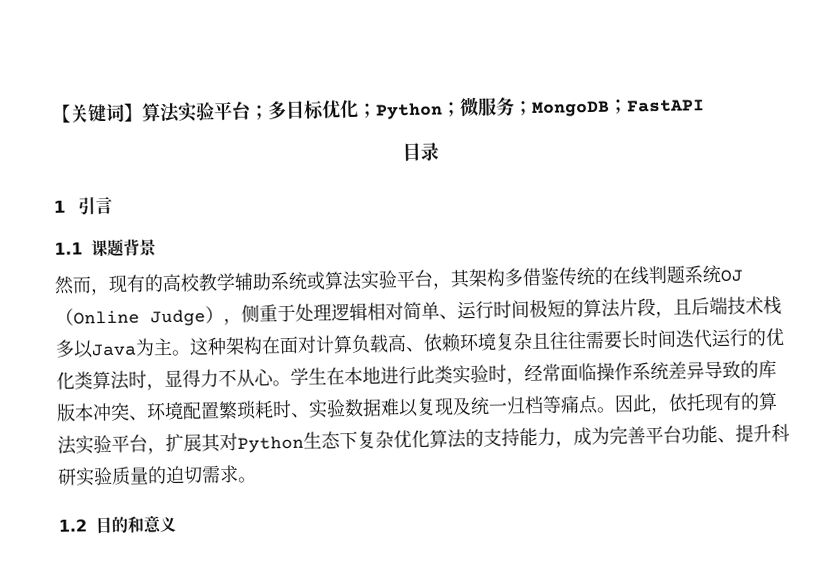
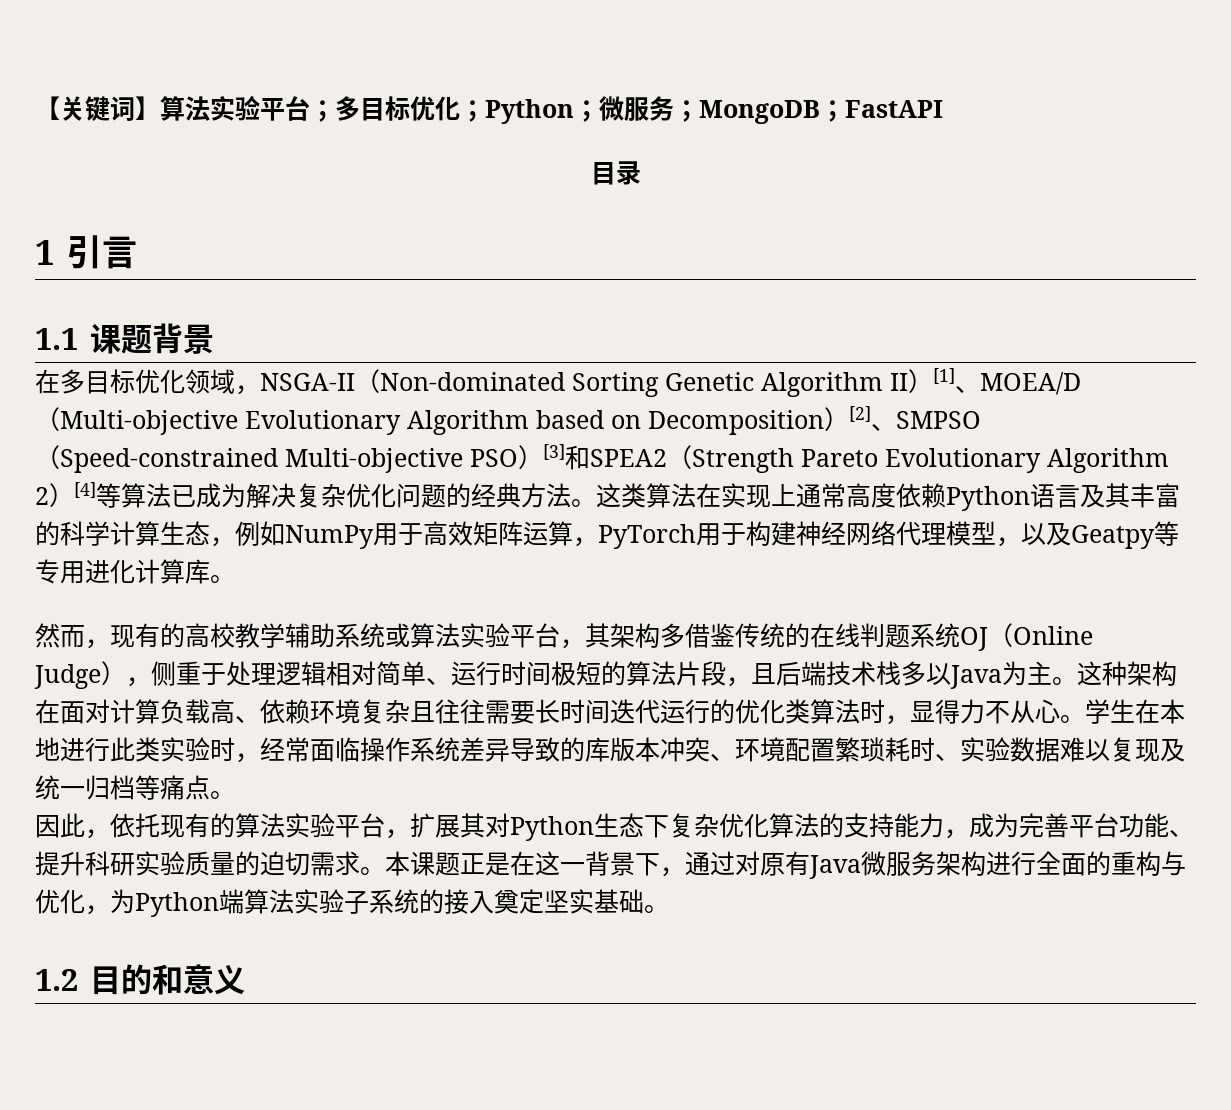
(157, 248) none -> [35,368,955,397] [955,372,1081,395] [35,406,871,435] [871,411,981,431] [35,444,1169,473] [35,482,1180,511] [35,521,1179,549] [35,559,235,584] // 在多目标优化领域，NSGA-II（Non-dominated Sorting Genetic Algorithm II）[1]、MOEA/D（Multi-objective Evolutionary Algorithm based on Decomposition）[2]、SMPSO（Speed-constrained Multi-objective PSO）[3]和SPEA2（Strength Pareto Evolutionary Algorithm 2）[4]等算法已成为解决复杂优化问题的经典方法。这类算法在实现上通常高度依赖Python语言及其丰富的科学计算生态，例如NumPy用于高效矩阵运算，PyTorch用于构建神经网络代理模型，以及Geatpy等专用进化计算库。
(616, 409) none -> (235, 795) //
(257, 479) none -> [385,851,1186,879] [35,889,669,917] 本课题正是在这一背景下，通过对原有Java微服务架构进行全面的重构与优化，为Python端算法实验子系统的接入奠定坚实基础。

